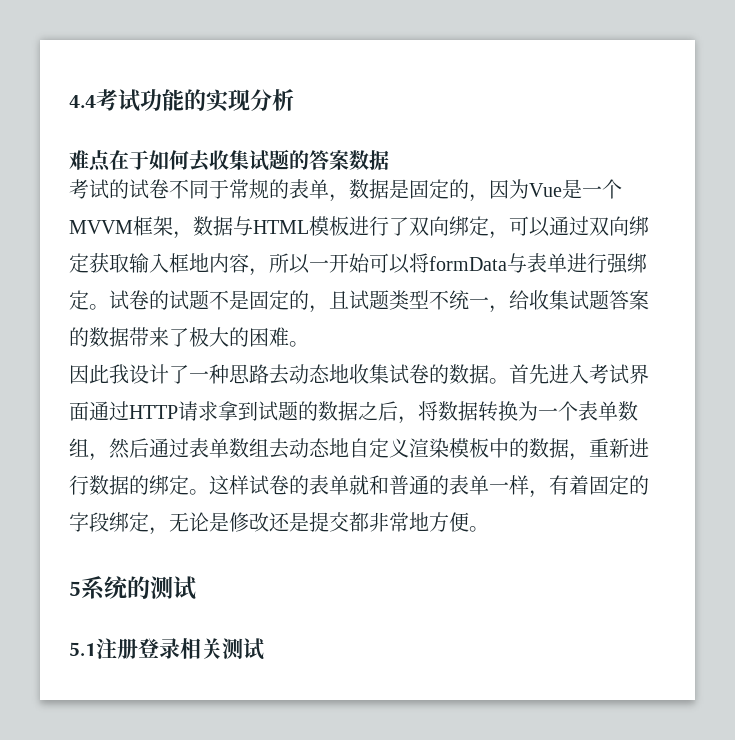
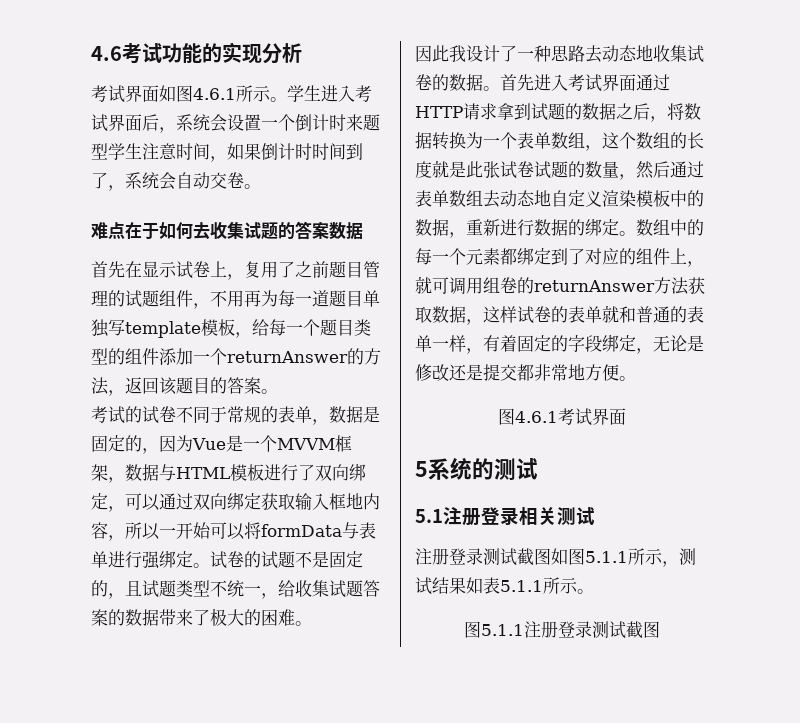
[69,95,96,109] 4.4 -> [91,46,122,61] 4.6
(294, 100) none -> [91,85,372,103] [91,114,380,133] [91,143,363,162] [91,172,261,191] // 考试界面如图4.6.1所示。学生进入考试界面后，系统会设置一个倒计时来题型学生注意时间，如果倒计时时间到了，系统会自动交卷。
(389, 160) none -> [91,261,380,280] [91,290,380,309] [91,319,371,338] [91,348,381,365] [91,377,278,396] // 首先在显示试卷上，复用了之前题目管理的试题组件，不用再为每一道题目单独写template模板，给每一个题目类型的组件添加一个returnAnswer的方法，返回该题目的答案。
(109, 457) none -> [602,132,704,149] [415,160,636,180] 这个数组的长度就是此张试卷试题的数量，
(209, 492) none -> [636,219,704,236] [415,247,704,267] [415,276,705,295] [415,306,483,325] 数组中的每一个元素都绑定到了对应的组件上，就可调用组卷的returnAnswer方法获取数据，
(489, 529) none -> [498,408,626,426] // 图4.6.1考试界面
(264, 649) none -> [415,548,696,567] [415,577,594,595] [464,621,660,639] // 注册登录测试截图如图5.1.1所示，测试结果如表5.1.1所示。 // 图5.1.1注册登录测试截图

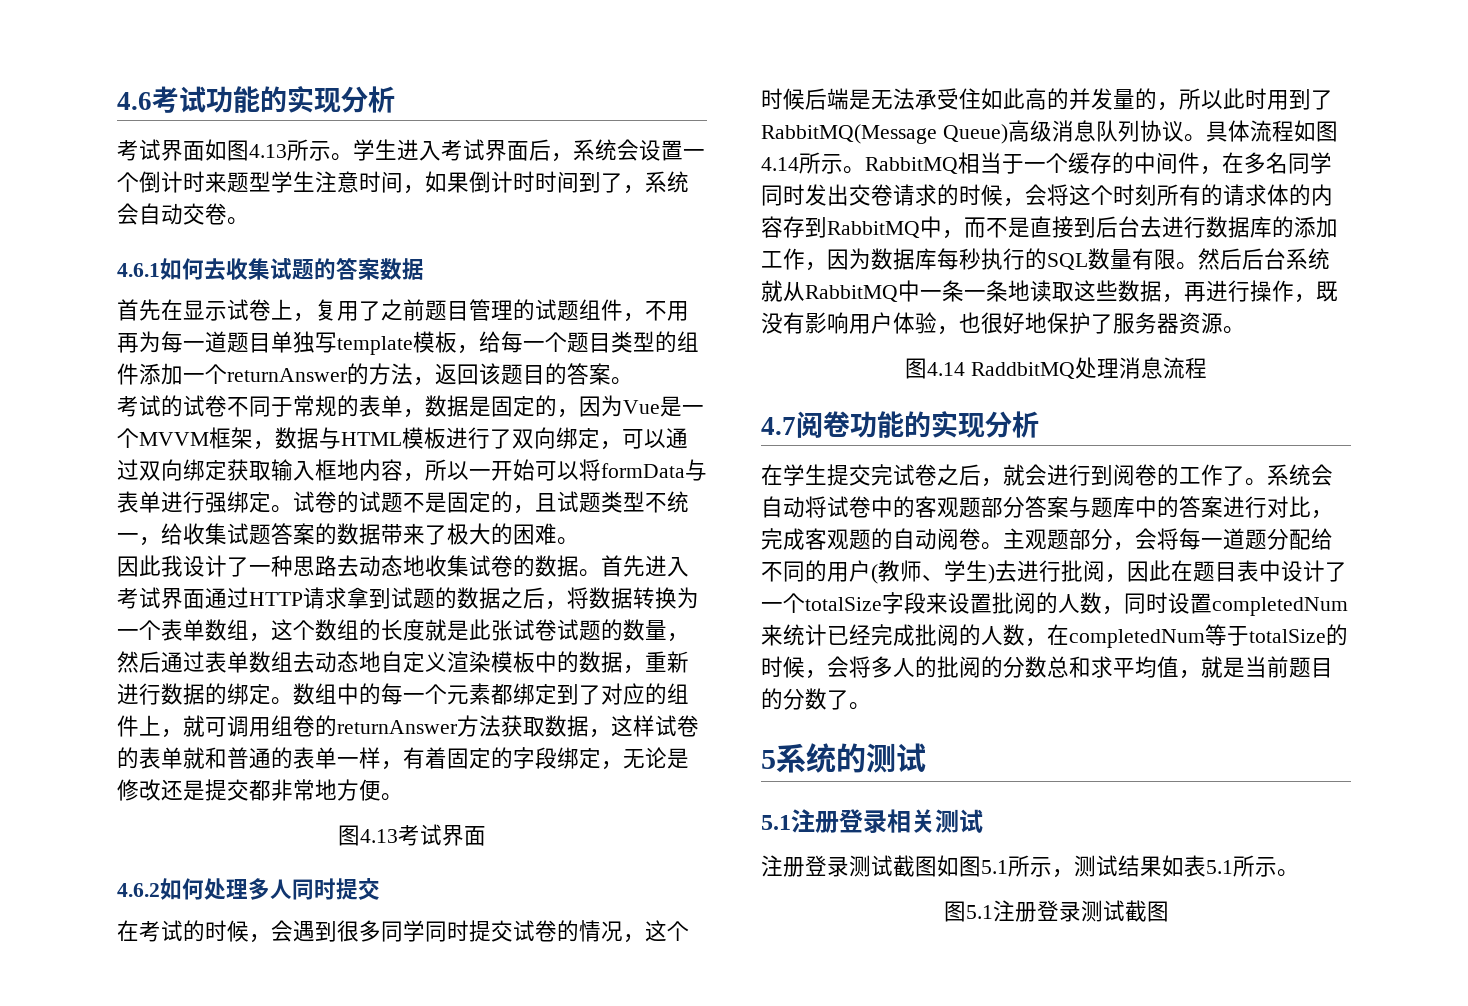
[193,88,236,100] 4.6.1 -> [249,144,287,158] 4.13
[91,222,159,240] 难点在于 -> [117,263,160,277] 4.6.1
[515,408,626,426] 4.6.1考试界面 -> [360,824,486,846] [117,878,380,900] [117,920,689,943] [761,88,1333,111] [761,120,1338,144] [761,152,1332,175] [761,184,1333,207] [761,216,1338,239] [761,248,1330,271] [761,280,1338,303] [761,312,1245,335] [905,357,1207,379] [761,411,1039,438] [761,464,1333,487] [761,496,1333,519] [761,528,1333,551] [761,560,1347,584] [761,592,1348,616] [761,624,1348,648] [761,656,1333,679] [761,688,871,710] 4.13考试界面 // 4.6.2如何处理多人同时提交 // 在考试的时候，会遇到很多同学同时提交试卷的情况，这个时候后端是无法承受住如此高的并发量的，所以此时用到了RabbitMQ(Message Queue)高级消息队列协议。具体流程如图4.14所示。RabbitMQ相当于一个缓存的中间件，在多名同学同时发出交卷请求的时候，会将这个时刻所有的请求体的内容存到RabbitMQ中，而不是直接到后台去进行数据库的添加工作，因为数据库每秒执行的SQL数量有限。然后后台系统就从RabbitMQ中一条一条地读取这些数据，再进行操作，既没有影响用户体验，也很好地保护了服务器资源。 // 图4.14 RaddbitMQ处理消息流程 // 4.7阅卷功能的实现分析 // 在学生提交完试卷之后，就会进行到阅卷的工作了。系统会自动将试卷中的客观题部分答案与题库中的答案进行对比，完成客观题的自动阅卷。主观题部分，会将每一道题分配给不同的用户(教师、学生)去进行批阅，因此在题目表中设计了一个totalSize字段来设置批阅的人数，同时设置completedNum来统计已经完成批阅的人数，在completedNum等于totalSize的时候，会将多人的批阅的分数总和求平均值，就是当前题目的分数了。
[585,551,628,563] 5.1.1 -> [981,860,1008,874] 5.1
[500,580,543,592] 5.1.1 -> [1206,860,1233,874] 5.1
[481,624,524,636] 5.1.1 -> [965,905,993,919] 5.1

